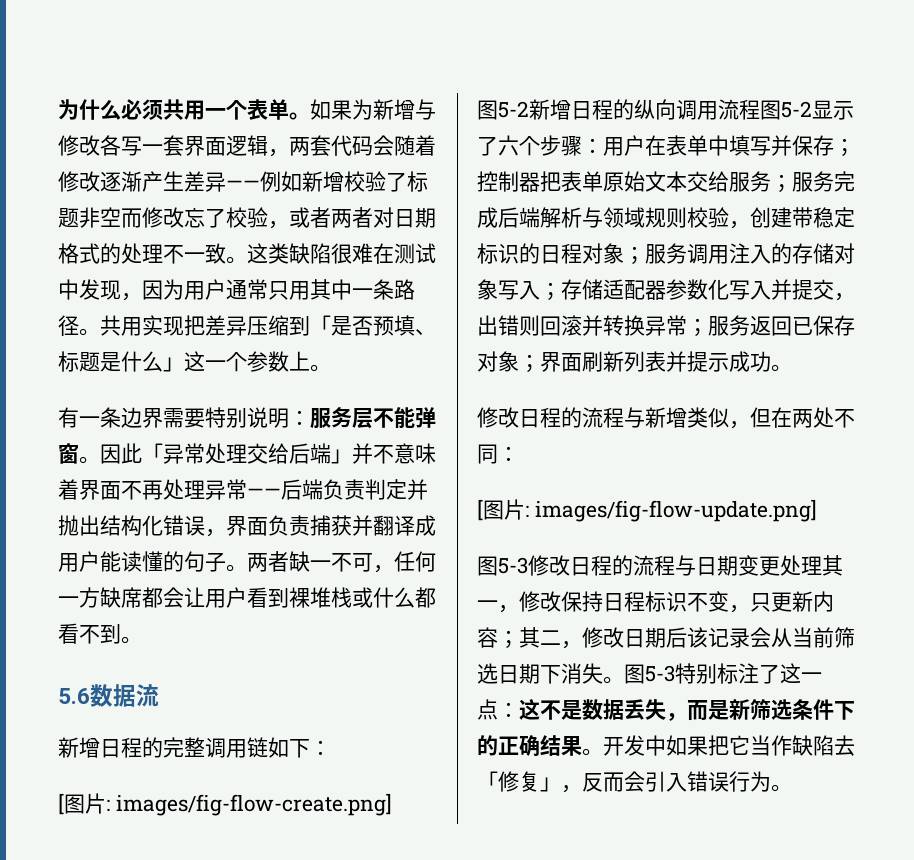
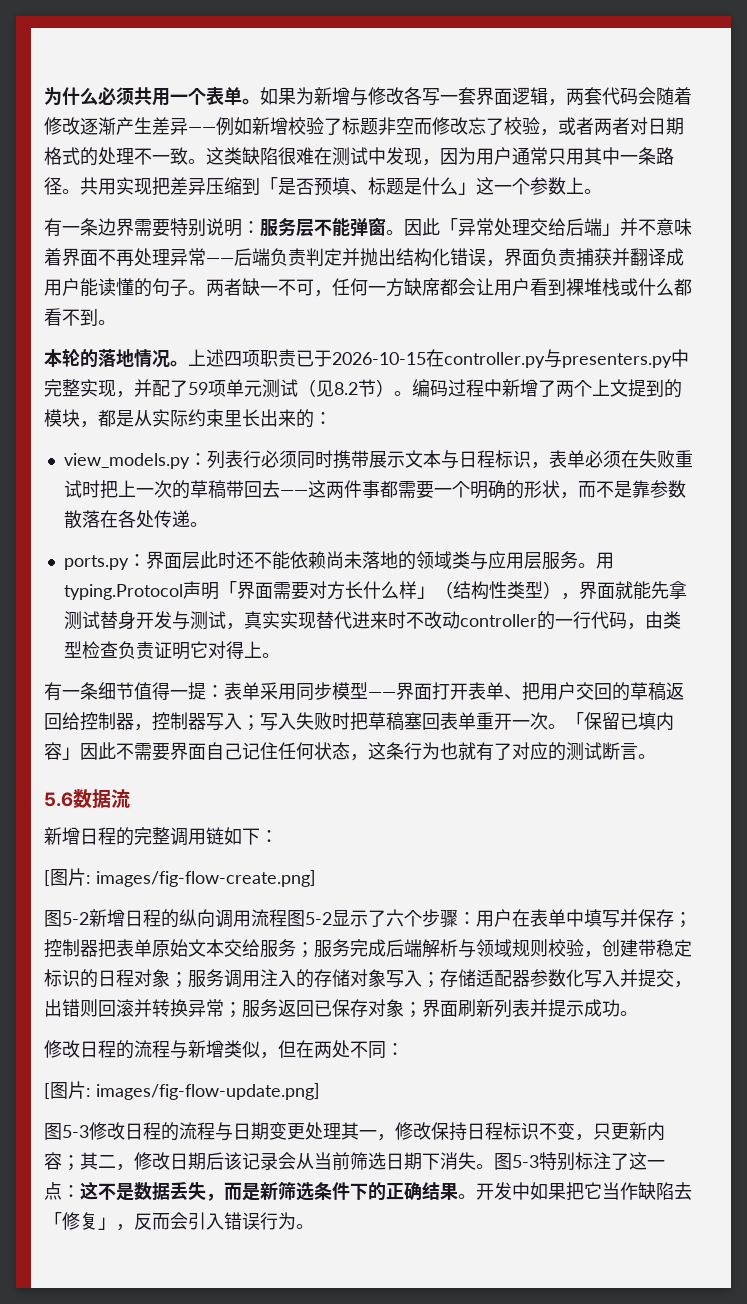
(142, 640) none -> [44,349,689,368] [44,379,682,398] [44,409,332,428] [63,450,693,469] [63,480,686,499] [63,510,208,529] [63,551,614,570] [63,581,687,600] [63,611,681,630] [63,641,280,660] [44,682,684,701] [44,712,674,731] [44,742,656,761] // 本轮的落地情况。上述四项职责已于2026-10-15在controller.py与presenters.py中完整实现，并配了59项单元测试（见8.2节）。编码过程中新增了两个上文提到的模块，都是从实际约束里长出来的： // view_models.py：列表行必须同时携带展示文本与日程标识，表单必须在失败重试时把上一次的草稿带回去——这两件事都需要一个明确的形状，而不是靠参数散落在各处传递。 // ports.py：界面层此时还不能依赖尚未落地的领域类与应用层服务。用typing.Protocol声明「界面需要对方长什么样」（结构性类型），界面就能先拿测试替身开发与测试，真实实现替代进来时不改动controller的一行代码，由类型检查负责证明它对得上。 // 有一条细节值得一提：表单采用同步模型——界面打开表单、把用户交回的草稿返回给控制器，控制器写入；写入失败时把草稿塞回表单重开一次。「保留已填内容」因此不需要界面自己记住任何状态，这条行为也就有了对应的测试断言。

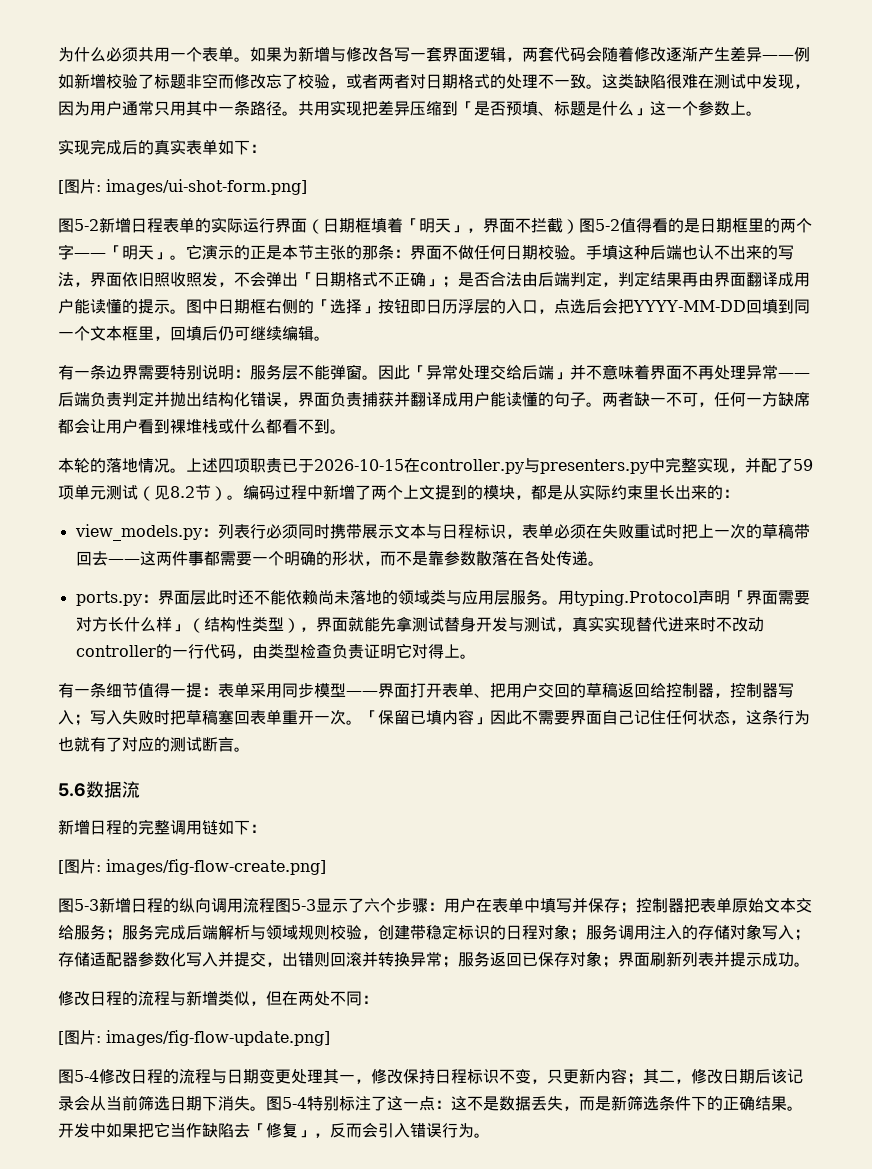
(602, 191) none -> [58,139,266,155] [58,179,307,195] [58,217,812,234] [58,244,794,260] [58,271,810,288] [58,298,810,314] [58,326,330,341] // 实现完成后的真实表单如下： // [图片: images/ui-shot-form.png] // 图5-2新增日程表单的实际运行界面（日期框填着「明天」，界面不拦截）图5-2值得看的是日期框里的两个字——「明天」。它演示的正是本节主张的那条：界面不做任何日期校验。手填这种后端也认不出来的写法，界面依旧照收照发，不会弹出「日期格式不正确」；是否合法由后端判定，判定结果再由界面翻译成用户能读懂的提示。图中日期框右侧的「选择」按钮即日历浮层的入口，点选后会把YYYY-MM-DD回填到同一个文本框里，回填后仍可继续编辑。
[62,912,89,925] 5-2 -> [74,899,99,911] 5-3
[305,912,332,925] 5-2 -> [291,899,316,911] 5-3
[62,1125,89,1138] 5-3 -> [74,1070,99,1082] 5-4
[512,1155,539,1168] 5-3 -> [282,1097,307,1109] 5-4

